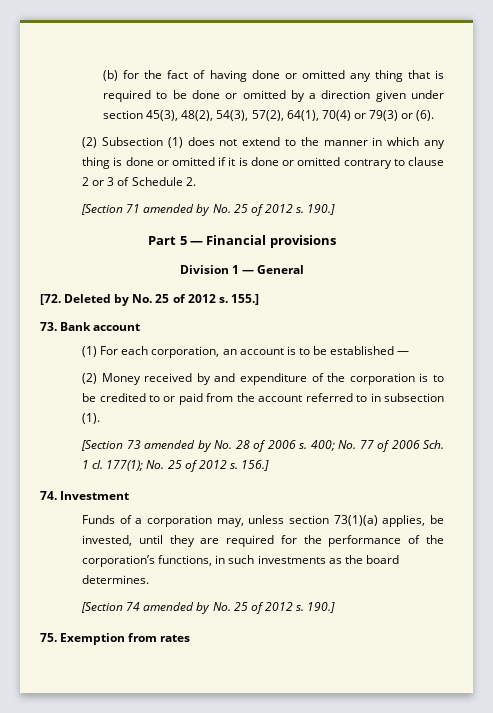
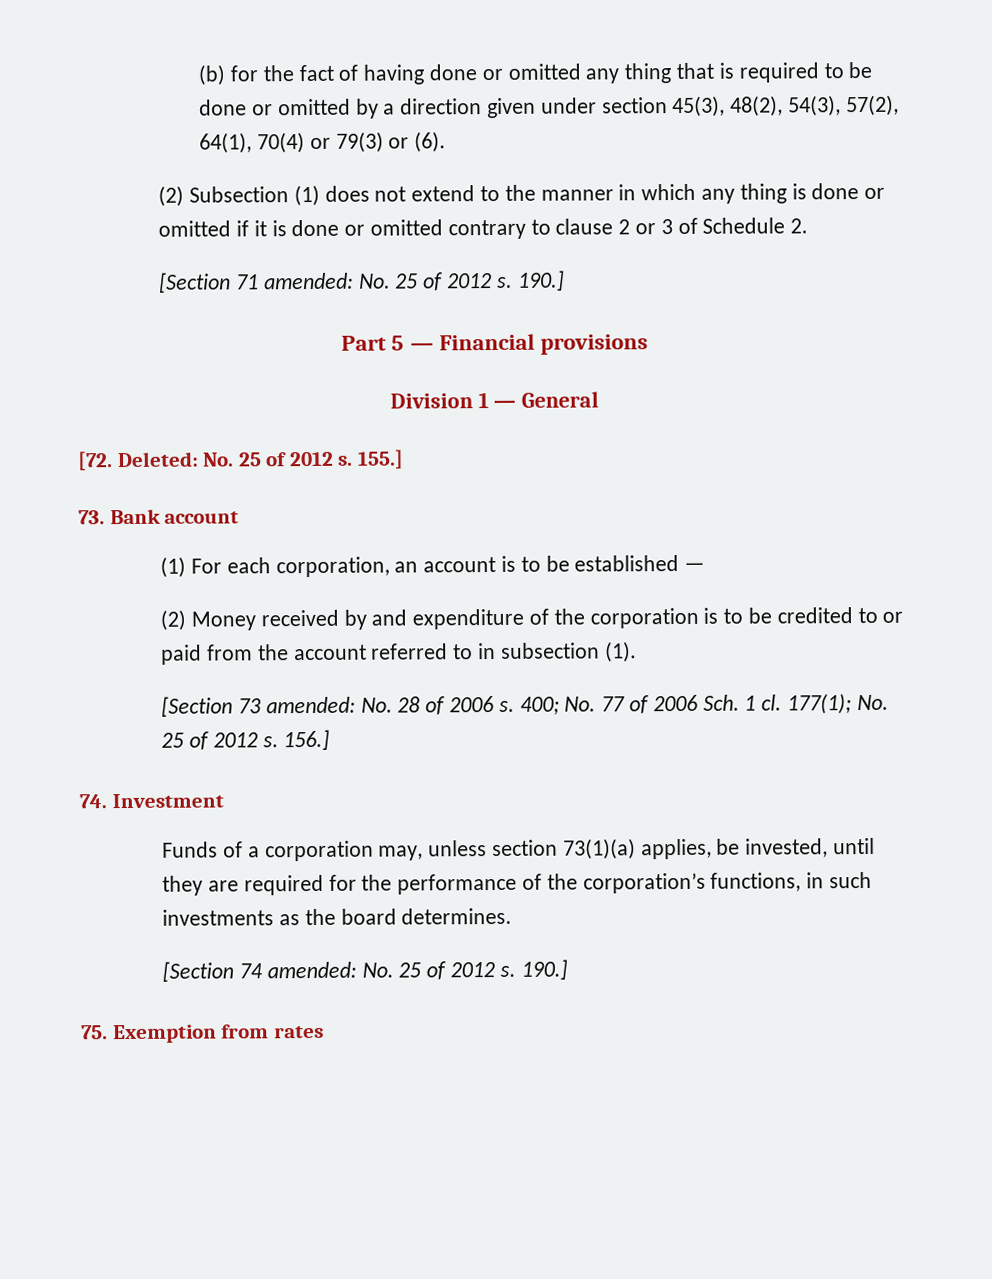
[143,204,211,216] amended by -> [263,272,354,290] amended:
[64,294,130,306] Deleted by -> [116,451,199,468] Deleted:
[144,440,212,452] amended by -> [265,696,356,714] amended:
[143,602,211,614] amended by -> [266,961,357,979] amended:

